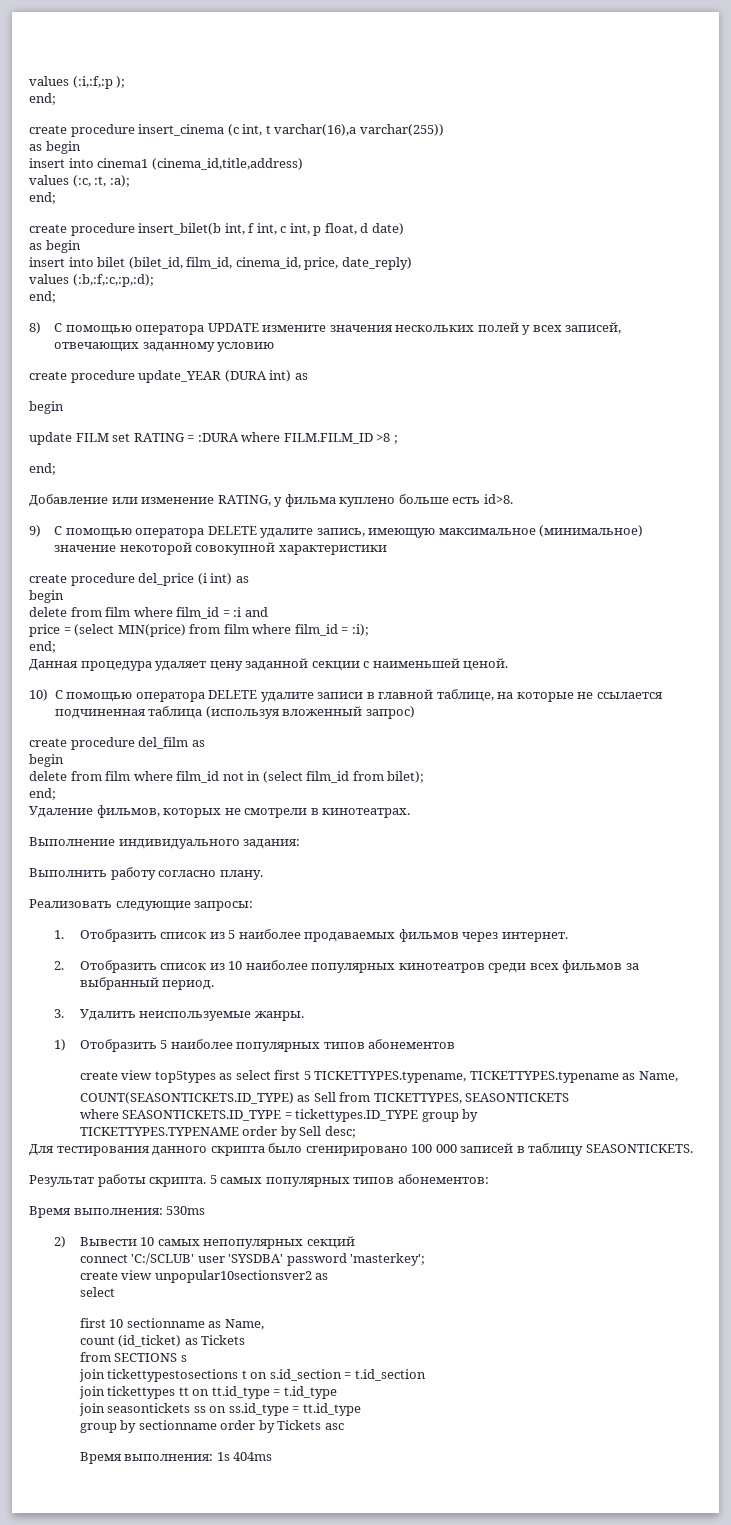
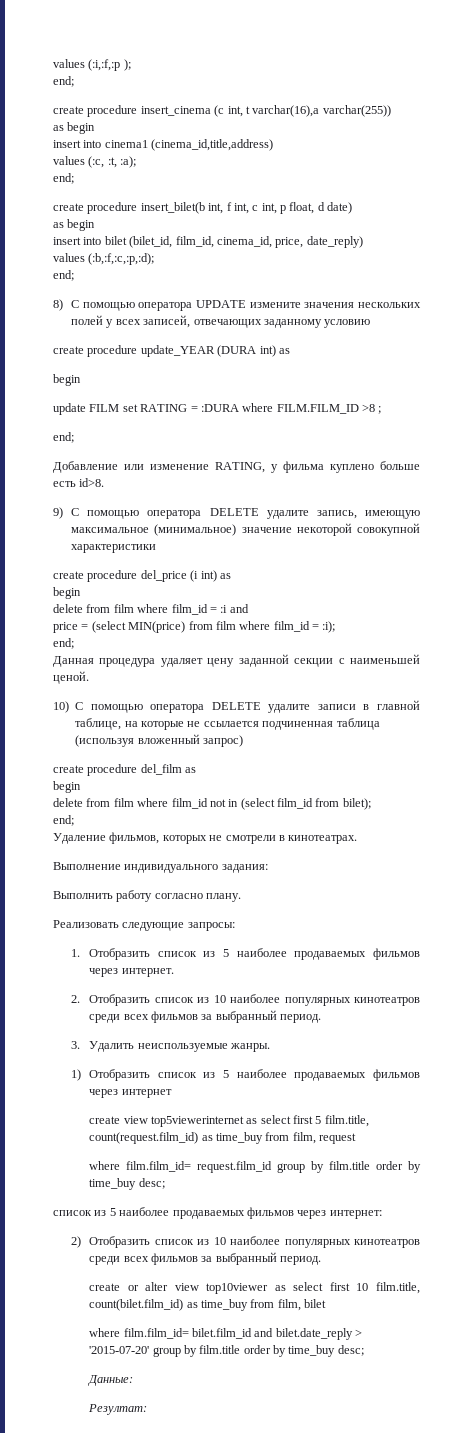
[160,1039,456,1052] [79,1070,216,1083] 5 наиболее популярных типов абонементов // create view top5types -> [157,1069,420,1081] [89,1089,172,1098] [89,1116,244,1127] список из 5 наиболее продаваемых фильмов через интернет // create view top5viewerinternet
[314,1071,678,1083] [79,1092,570,1104] [79,1109,479,1122] [79,1126,356,1139] [29,1143,693,1156] [29,1174,489,1187] [29,1206,206,1218] [54,1236,355,1249] [79,1253,426,1266] [79,1270,329,1283] [79,1287,115,1297] TICKETTYPES.typename, TICKETTYPES.typename as Name, // COUNT(SEASONTICKETS.ID_TYPE) as Sell from TICKETTYPES, SEASONTICKETS // where SEASONTICKETS.ID_TYPE = tickettypes.ID_TYPE group by // TICKETTYPES.TYPENAME order by Sell desc; // Для тестирования данного скрипта было сгенирировано 100 000 записей в таблицу SEASONTICKETS. // Результат работы скрипта. 5 самых популярных типов абонементов: // Время выполнения: 530ms // 2) Вывести 10 самых непопулярных секций // connect 'C:/SCLUB' user 'SYSDBA' password 'masterkey'; // create view unpopular10sectionsver2 as // select // -> [324,1115,369,1127] [89,1132,357,1144] [89,1161,421,1173] [89,1178,165,1190] [53,1207,382,1219] [71,1236,420,1248] [89,1252,322,1265] [89,1282,324,1294] film.title, count(request.film_id) as time_buy from film, request // where film.film_id= request.film_id group by film.title order by time_buy desc; // список из 5 наиболее продаваемых фильмов через интернет: // 2) Отобразить список из 10 наиболее популярных кинотеатров среди всех фильмов за выбранный период. // create or alter view top10viewer as select
[126,1318,264,1330] [79,1335,246,1347] [79,1352,187,1362] [78,1369,426,1382] [78,1386,337,1399] [78,1403,361,1416] [79,1420,344,1433] [79,1452,273,1464] sectionname as Name, // count (id_ticket) as Tickets // from SECTIONS s // join tickettypestosections t on s.id_section = t.id_section // join tickettypes tt on tt.id_type = t.id_type // join seasontickets ss on ss.id_type = tt.id_type // group by sectionname order by Tickets asc // Время выполнения: 1s 404ms -> [376,1282,421,1294] [89,1299,327,1311] [89,1328,363,1340] [89,1345,364,1357] [88,1375,134,1386] [88,1404,148,1415] film.title, count(bilet.film_id) as time_buy from film, bilet // where film.film_id= bilet.film_id and bilet.date_reply > '2015-07-20' group by film.title order by time_buy desc; // Данные: // Резултат:

